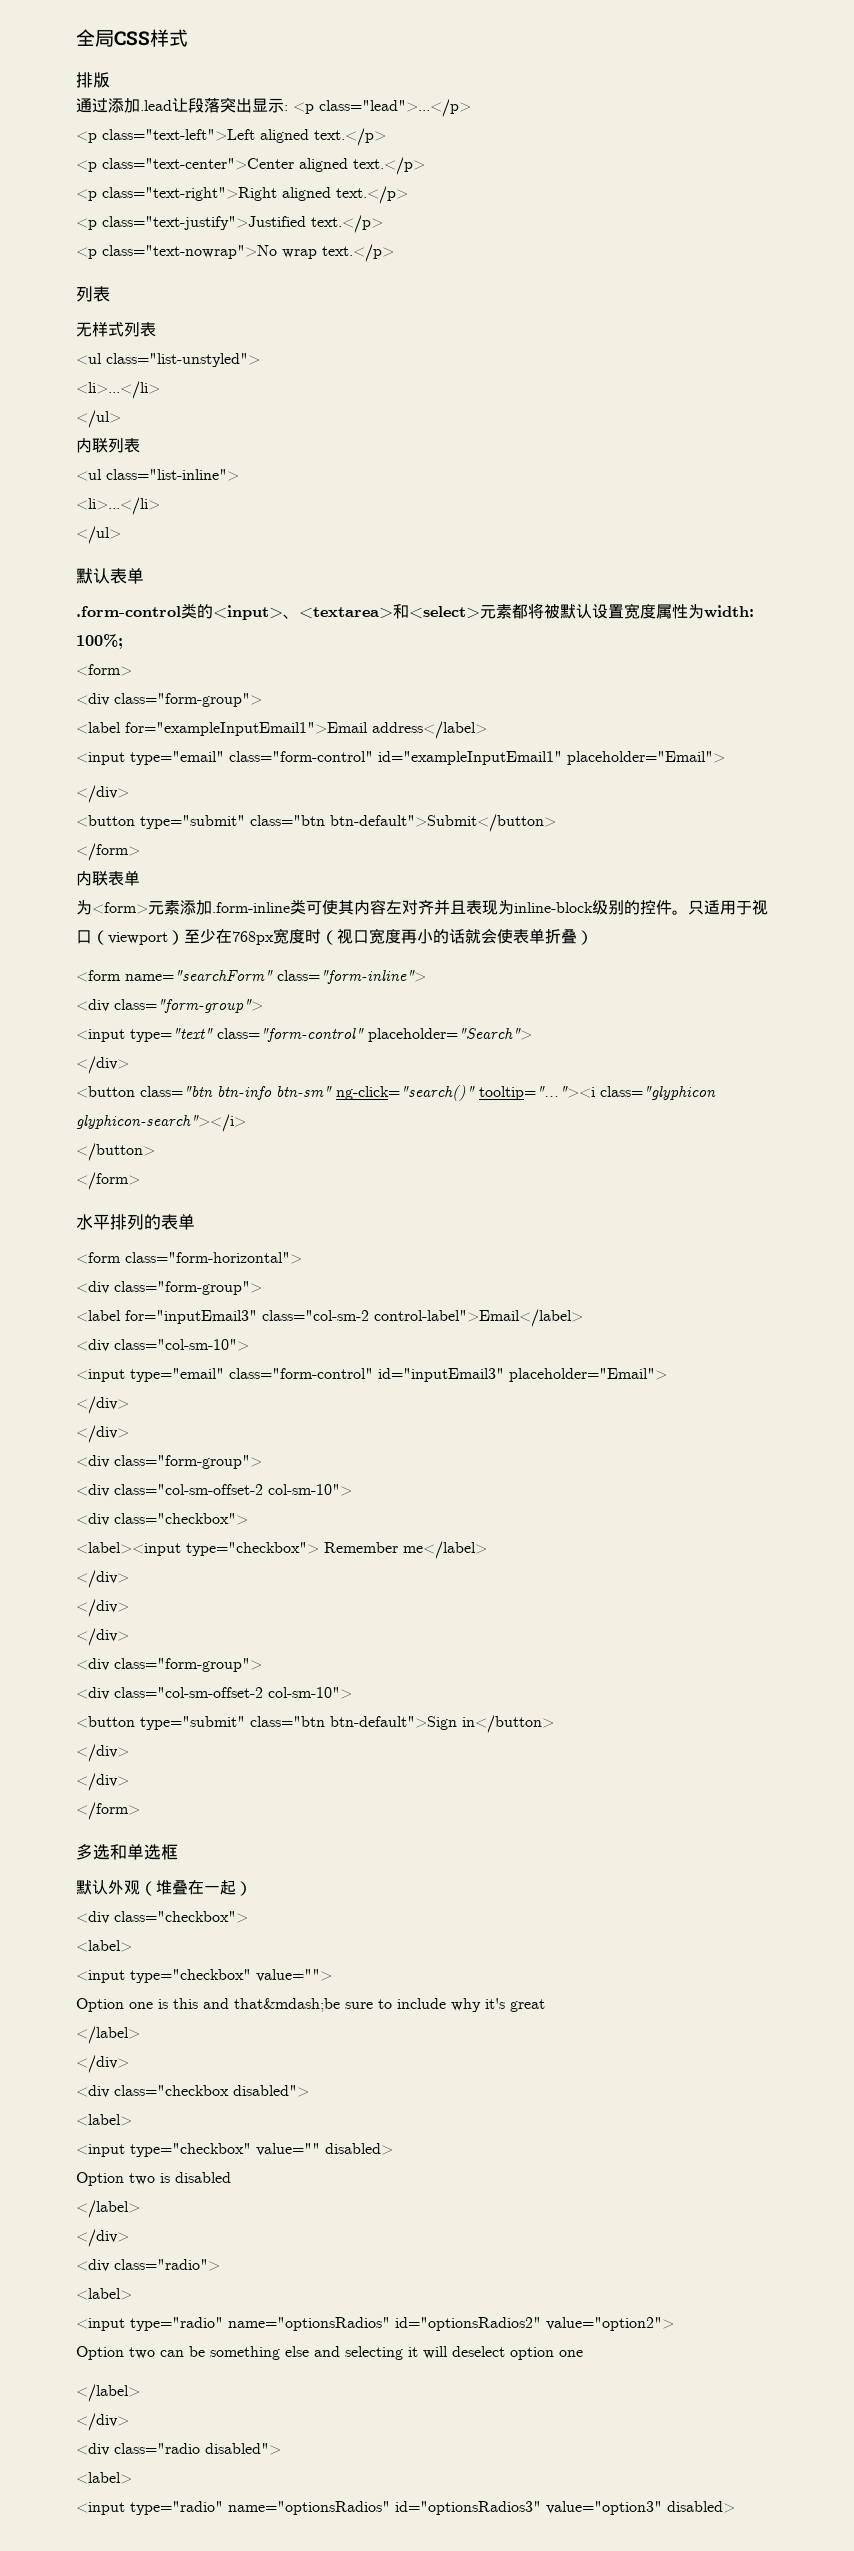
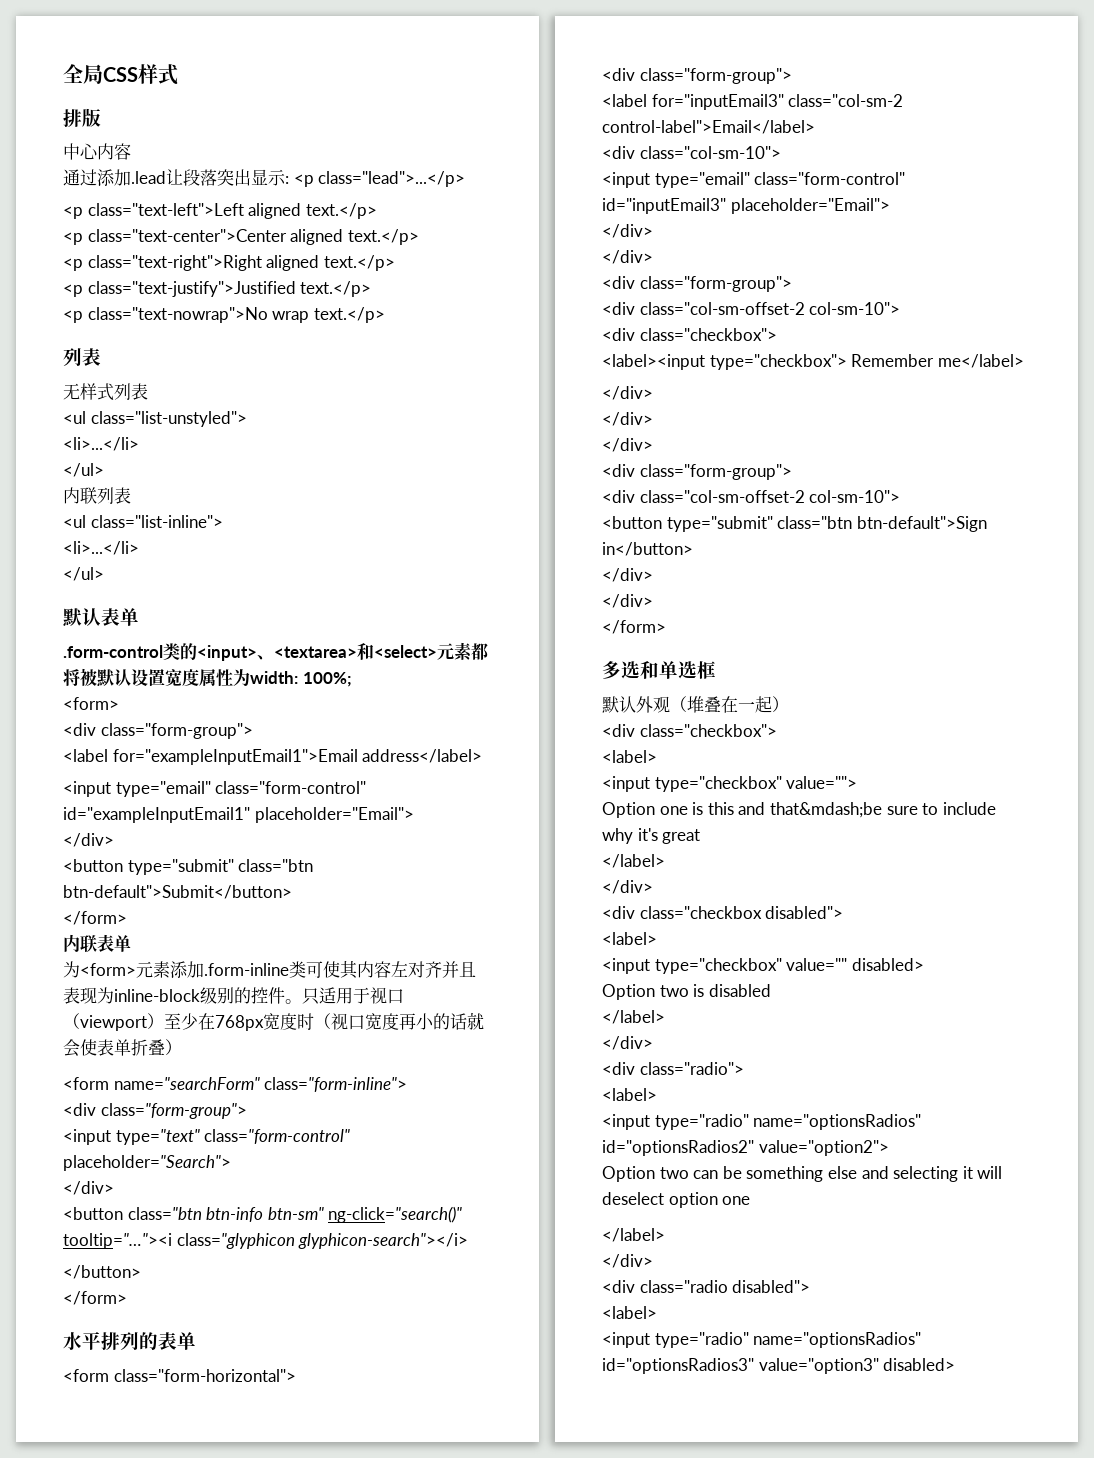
(110, 80) none -> [63,143,131,160] // 中心内容

